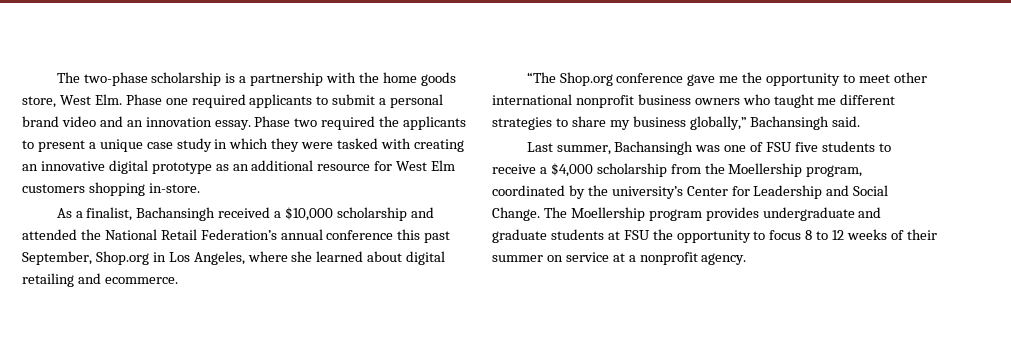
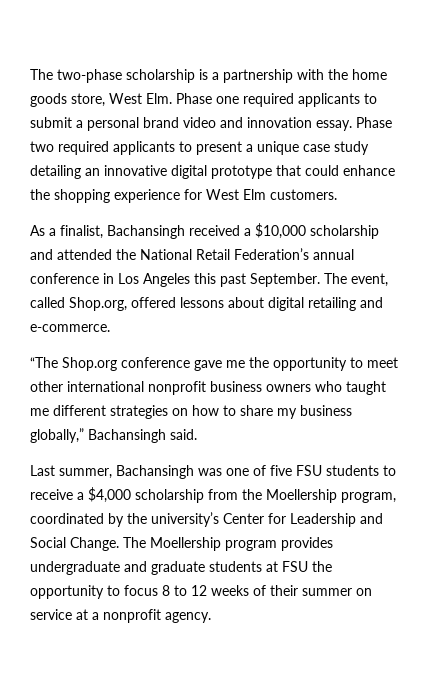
[126,120,143,127] an -> (243, 122) none
[379,116,400,127] the -> (109, 148) none
[214,138,464,152] [22,160,456,174] [22,182,200,196] in which they were tasked with creating an innovative digital prototype as an additional resource for West Elm customers shopping in-store. -> [30,165,395,179] [30,189,337,203] detailing an innovative digital prototype that could enhance the shopping experience for West Elm customers.
[397,229,451,243] [22,251,364,265] this past September, Shop.org in Los Angeles, where she learned -> [103,273,388,287] [30,297,224,311] in Los Angeles this past September. The event, called Shop.org, offered lessons
[104,277,178,284] ecommerce. -> [30,324,110,332] e-commerce.
(552, 123) none -> [172,405,219,416] on how
[766,142,819,152] FSU five -> [270,465,322,476] five FSU

